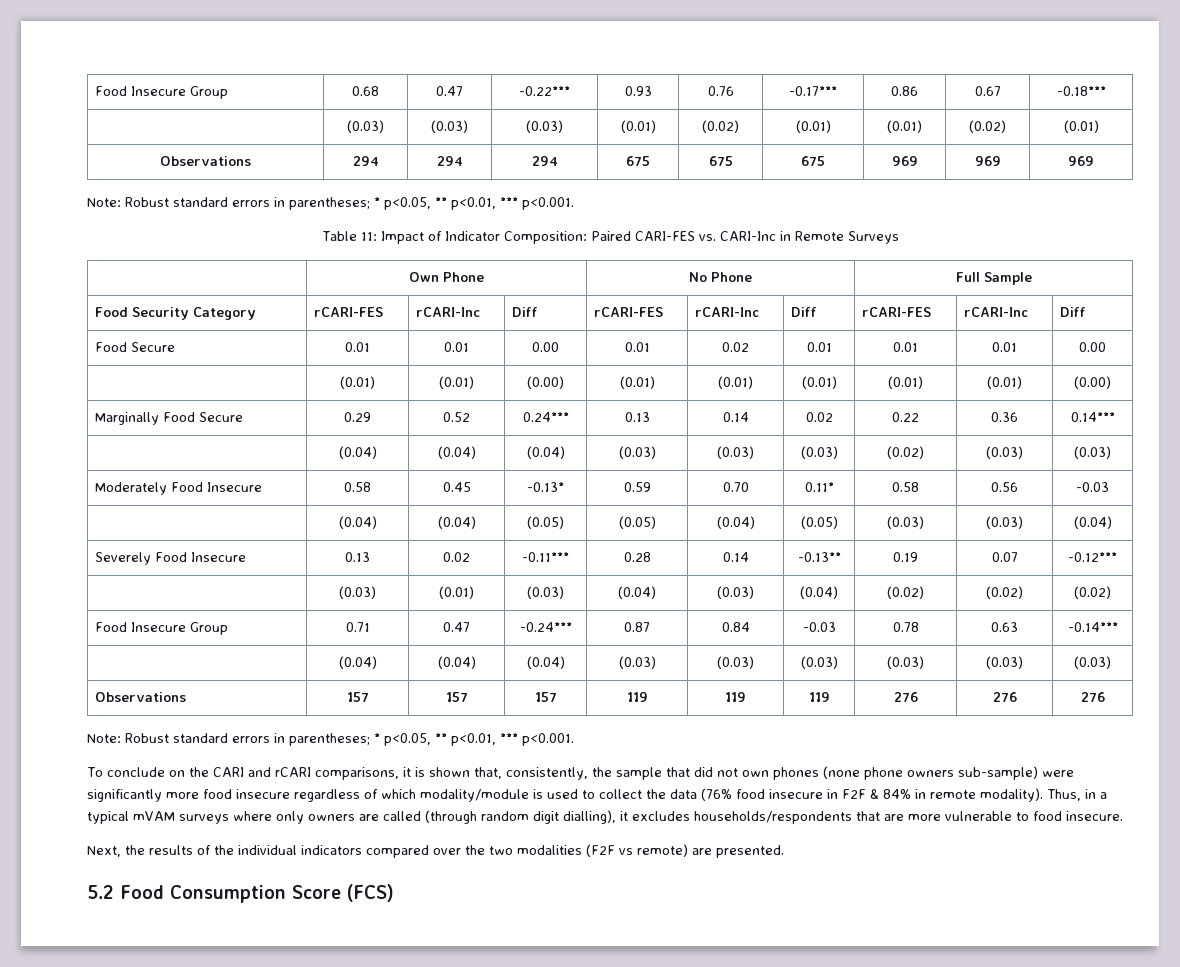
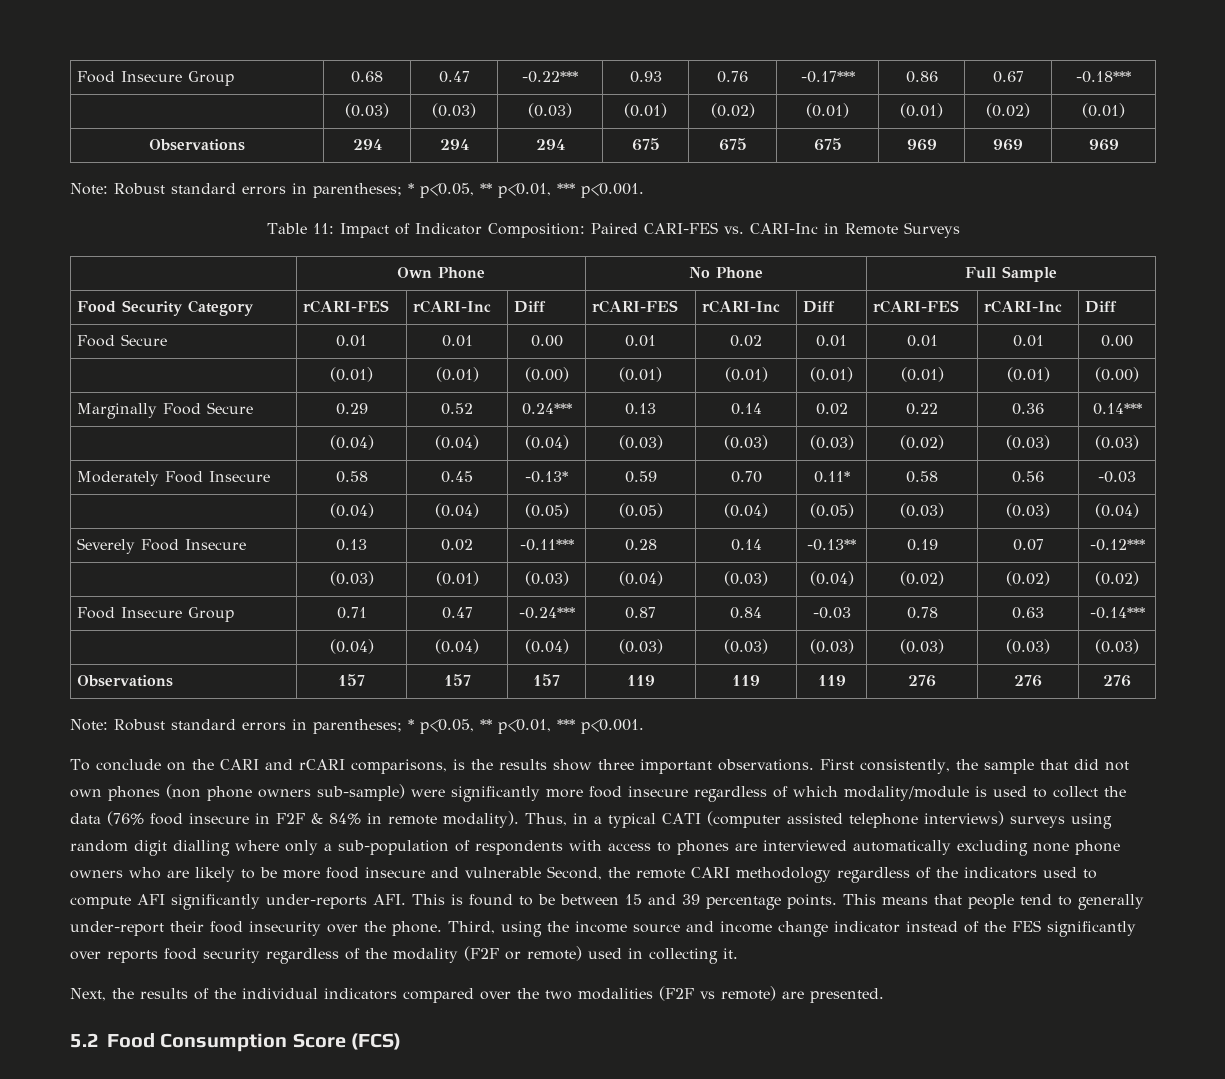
[402,767,502,779] it is shown that, -> [452,759,854,774] is the results show three important observations. First
[822,766,860,779] (none -> [166,784,201,799] (non
[133,810,1123,824] mVAM surveys where only owners are called (through random digit dialling), it excludes households/respondents that are more vulnerable to food insecure. -> [662,811,1112,829] [70,840,1120,856] [70,866,1097,883] [70,894,1144,910] [70,920,1136,937] [70,946,738,964] CATI (computer assisted telephone interviews) surveys using random digit dialling where only a sub-population of respondents with access to phones are interviewed automatically excluding none phone owners who are likely to be more food insecure and vulnerable Second, the remote CARI methodology regardless of the indicators used to compute AFI significantly under-reports AFI. This is found to be between 15 and 39 percentage points. This means that people tend to generally under-report their food insecurity over the phone. Third, using the income source and income change indicator instead of the FES significantly over reports food security regardless of the modality (F2F or remote) used in collecting it.

